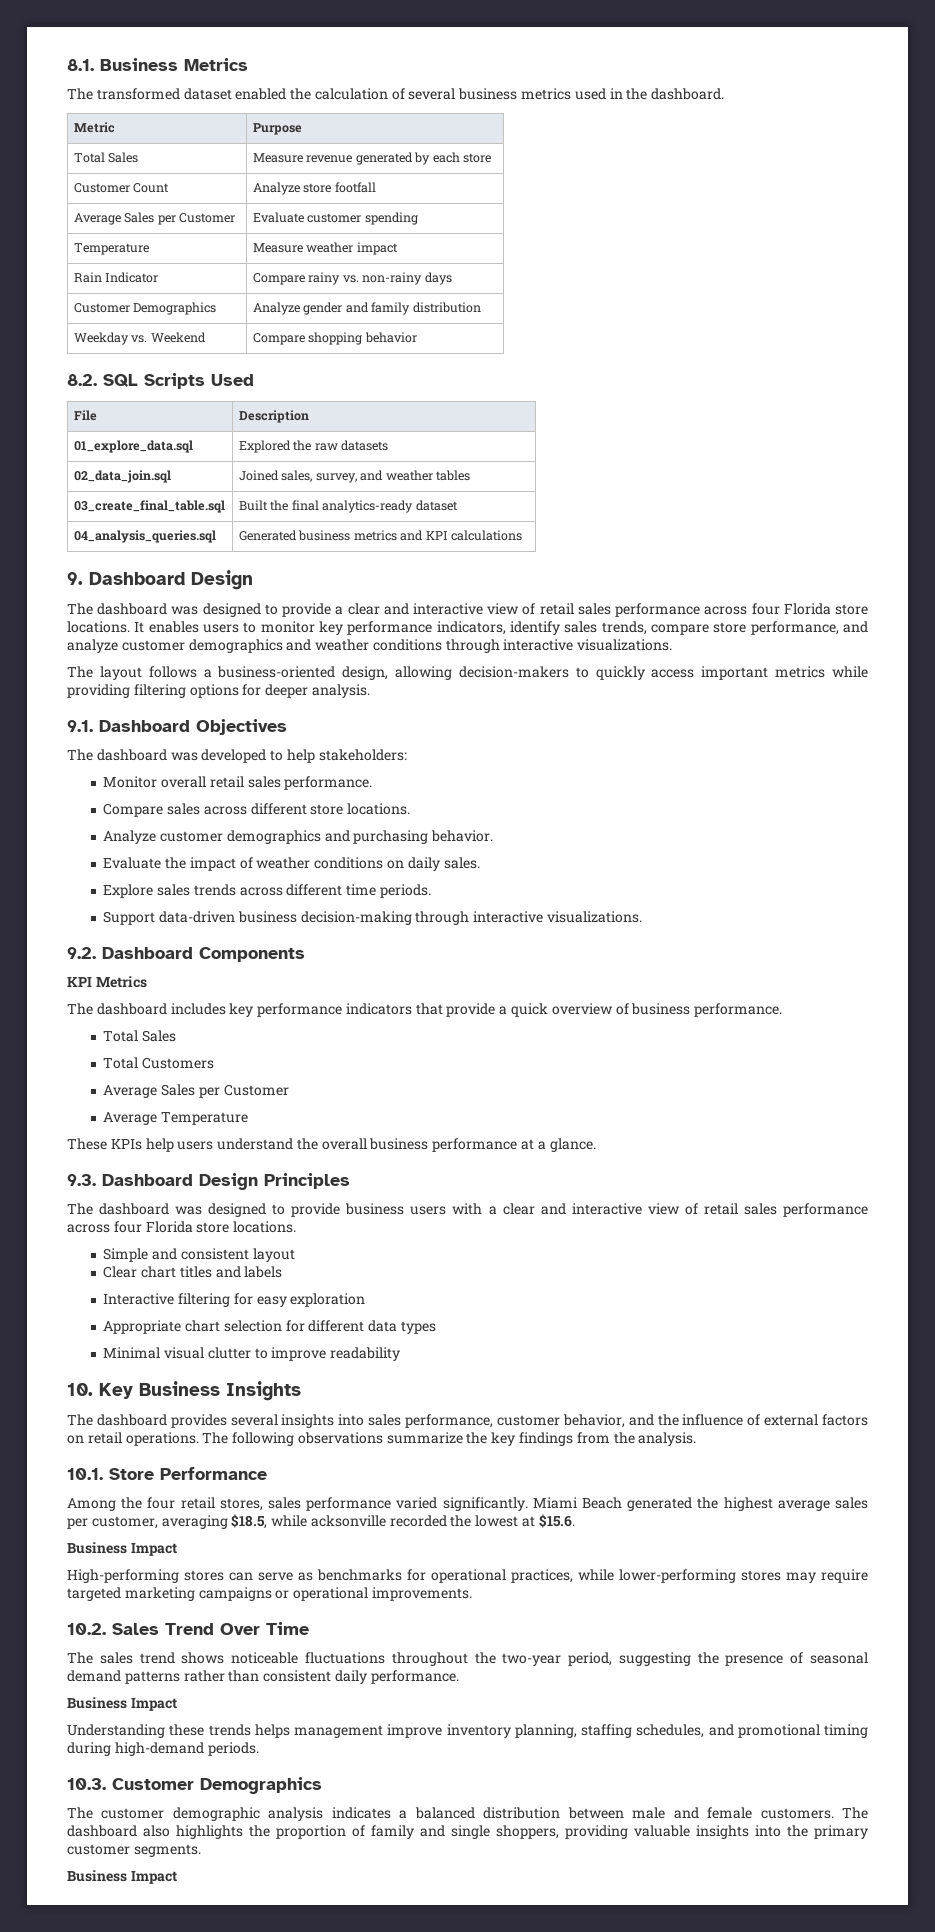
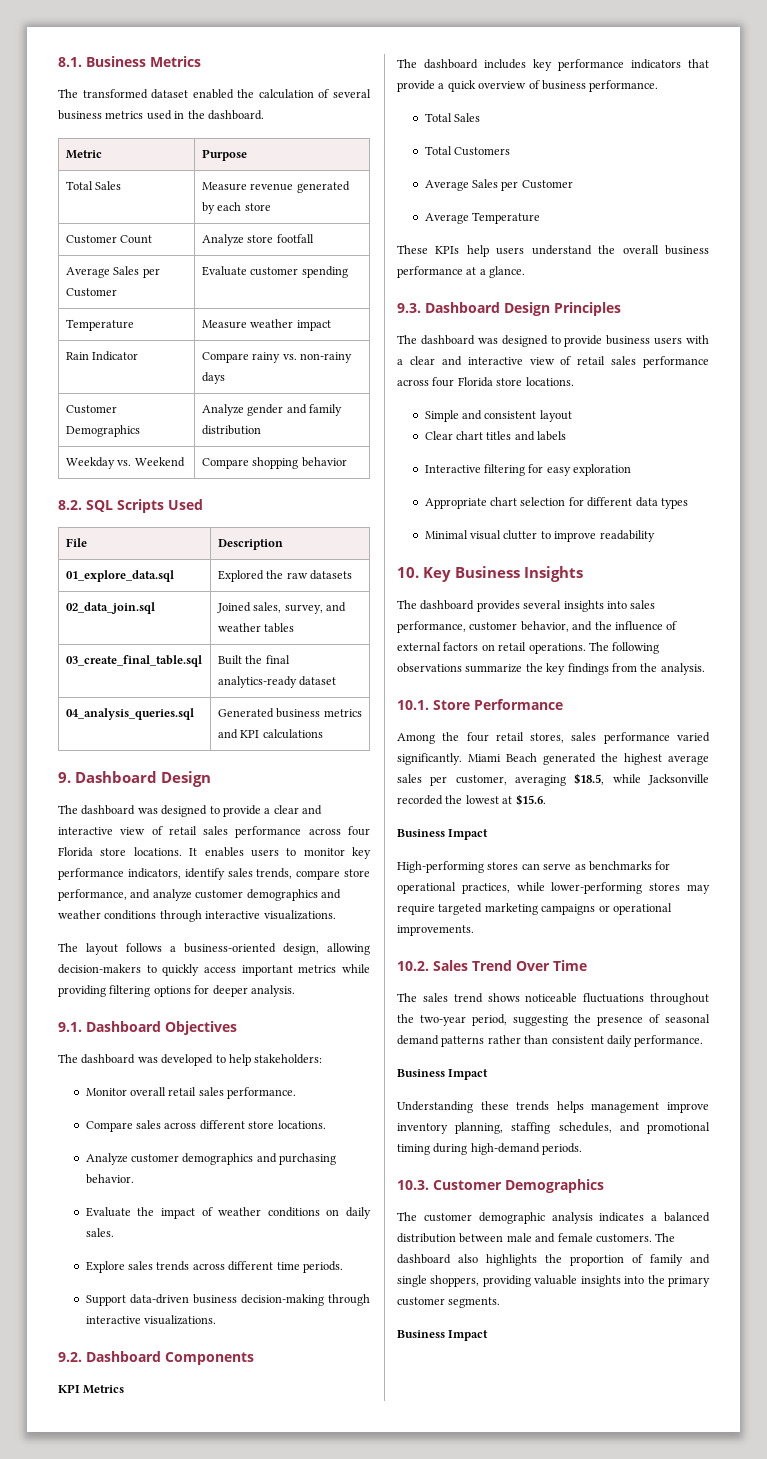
[310,1515,386,1527] acksonville -> [648,774,709,785] Jacksonville

